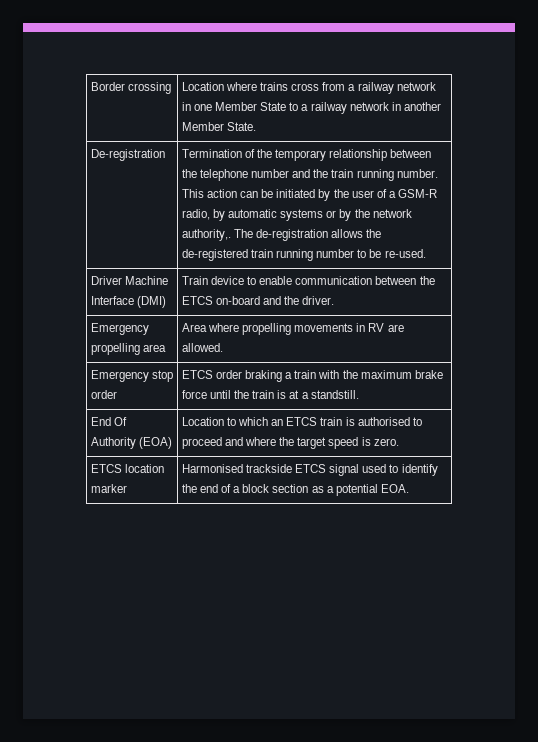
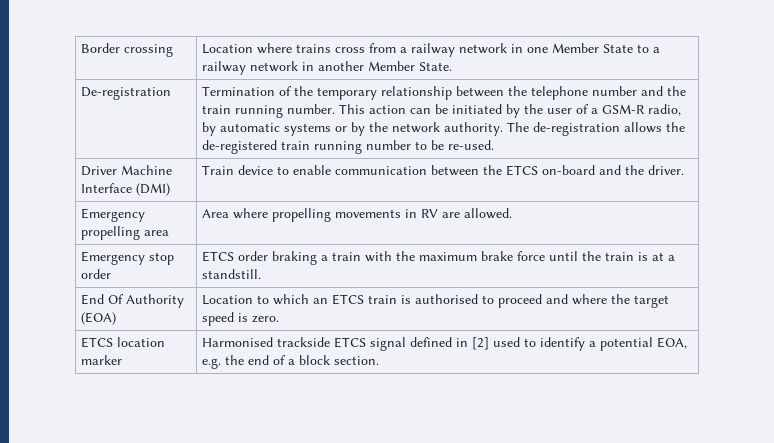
[181,229,231,241] authority,. -> [444,122,504,136] authority.
[362,464,438,476] used to identify -> [410,337,688,351] [202,358,222,369] defined in [2] used to identify a potential EOA, e.g.
[272,484,409,496] section as a potential EOA. -> [334,356,380,365] section.

